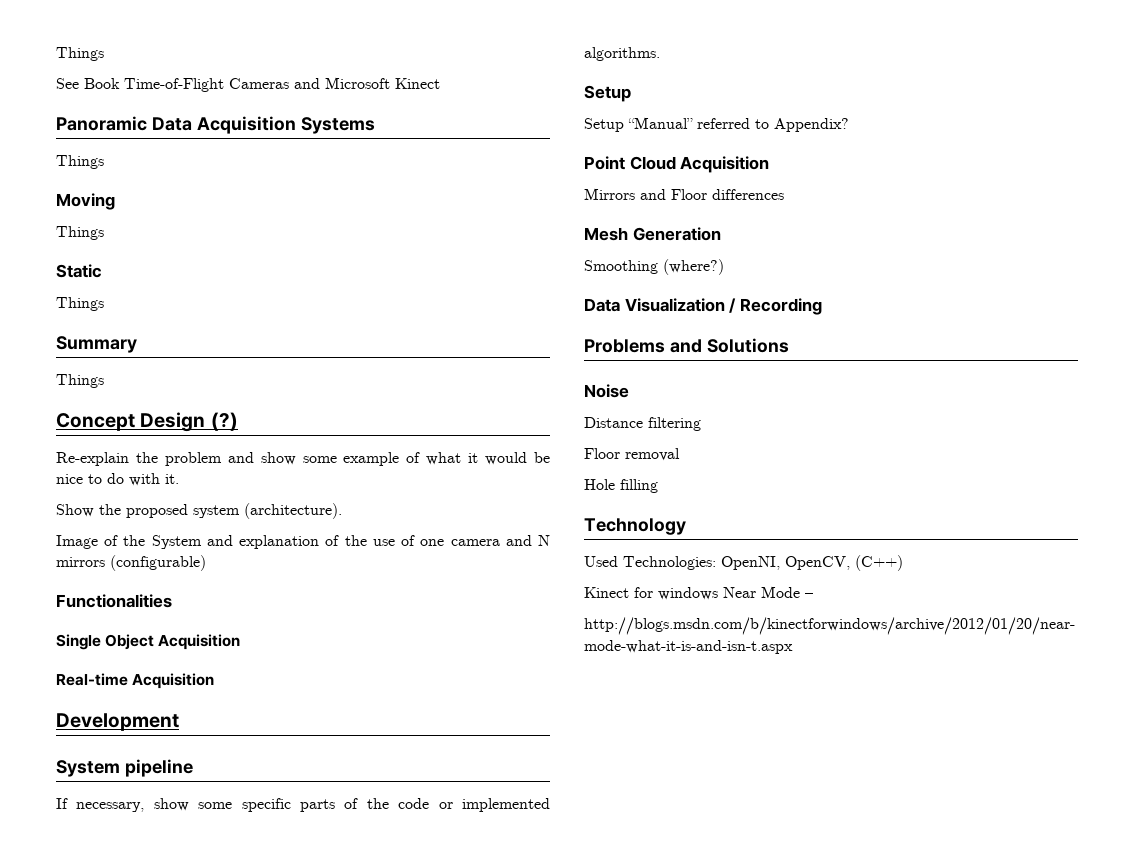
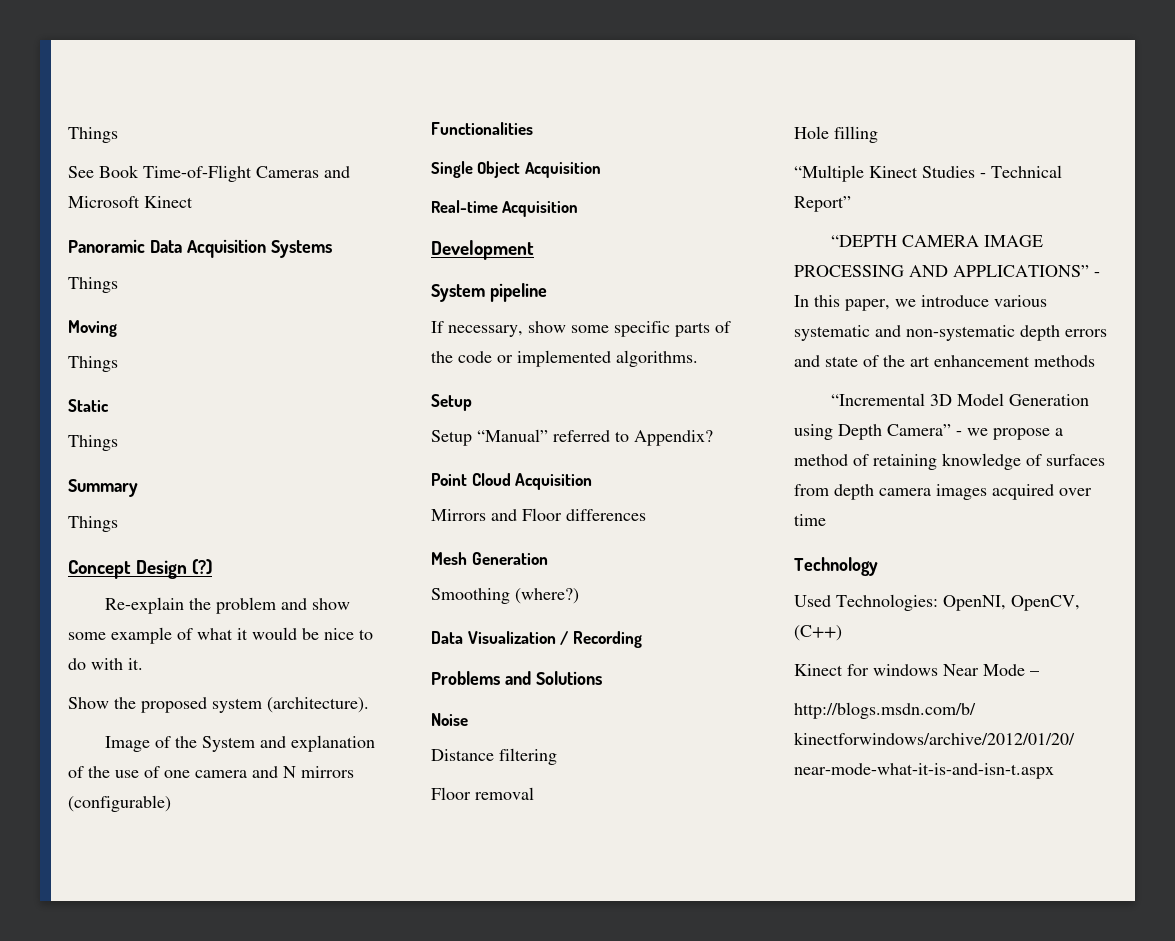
(658, 486) none -> [794,165,1062,182] [794,196,851,212] [831,235,1044,247] [794,265,1100,277] [794,295,1047,311] [794,325,1107,341] [794,355,1095,367] [831,393,1090,406] [794,424,1063,440] [794,453,1105,470] [794,484,1092,500] [794,514,826,526] // “Multiple Kinect Studies - Technical Report” // “DEPTH CAMERA IMAGE PROCESSING AND APPLICATIONS” - In this paper, we introduce various systematic and non-systematic depth errors and state of the art enhancement methods // “Incremental 3D Model Generation using Depth Camera” - we propose a method of retaining knowledge of surfaces from depth camera images acquired over time

